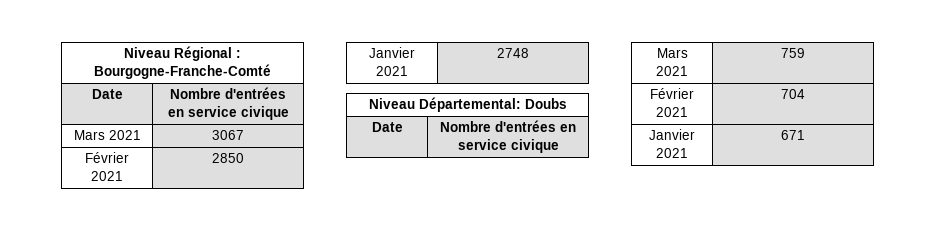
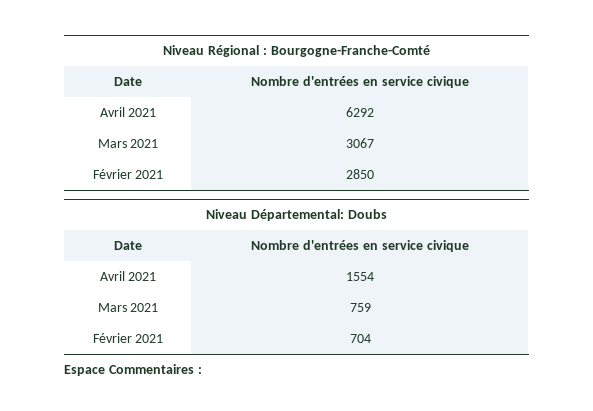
(289, 113) none -> [99,107,157,117] [346,107,374,117] // Avril 2021 | 6292
[369,47,415,58] [376,66,408,76] [497,48,529,58] // Janvier 2021 | 2748 -> (374, 174) none
(559, 146) none -> [99,271,157,281] [346,272,374,281] // Avril 2021 | 1554
[649,129,695,140] [656,148,688,158] [781,130,805,140] // Janvier 2021 | 671 -> [64,364,202,376] // Espace Commentaires :

